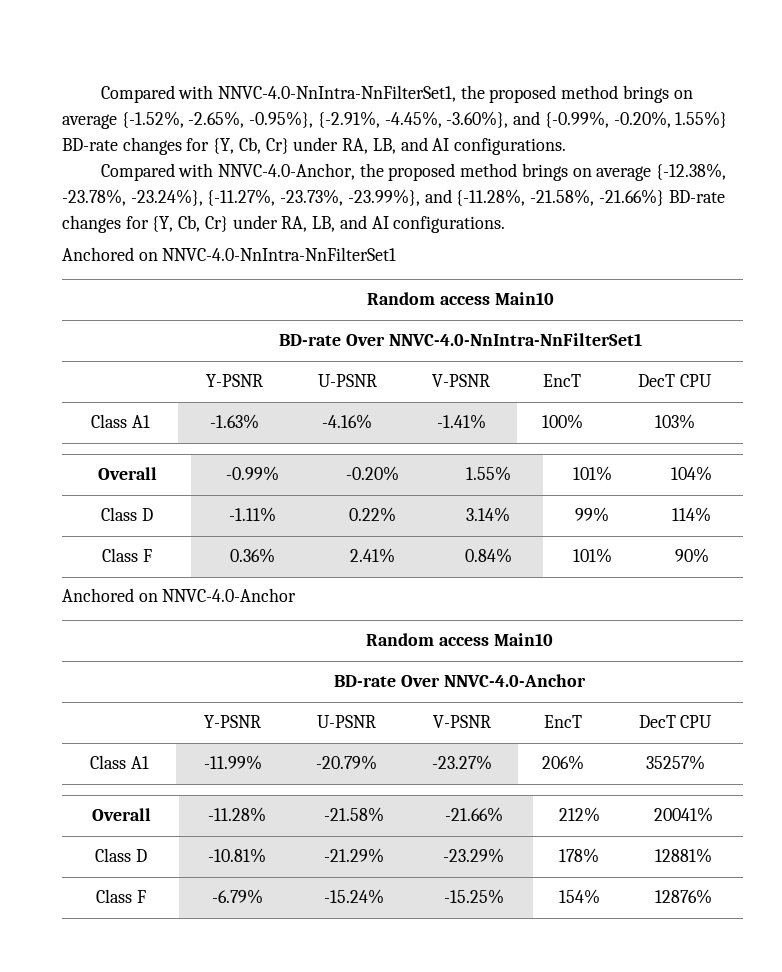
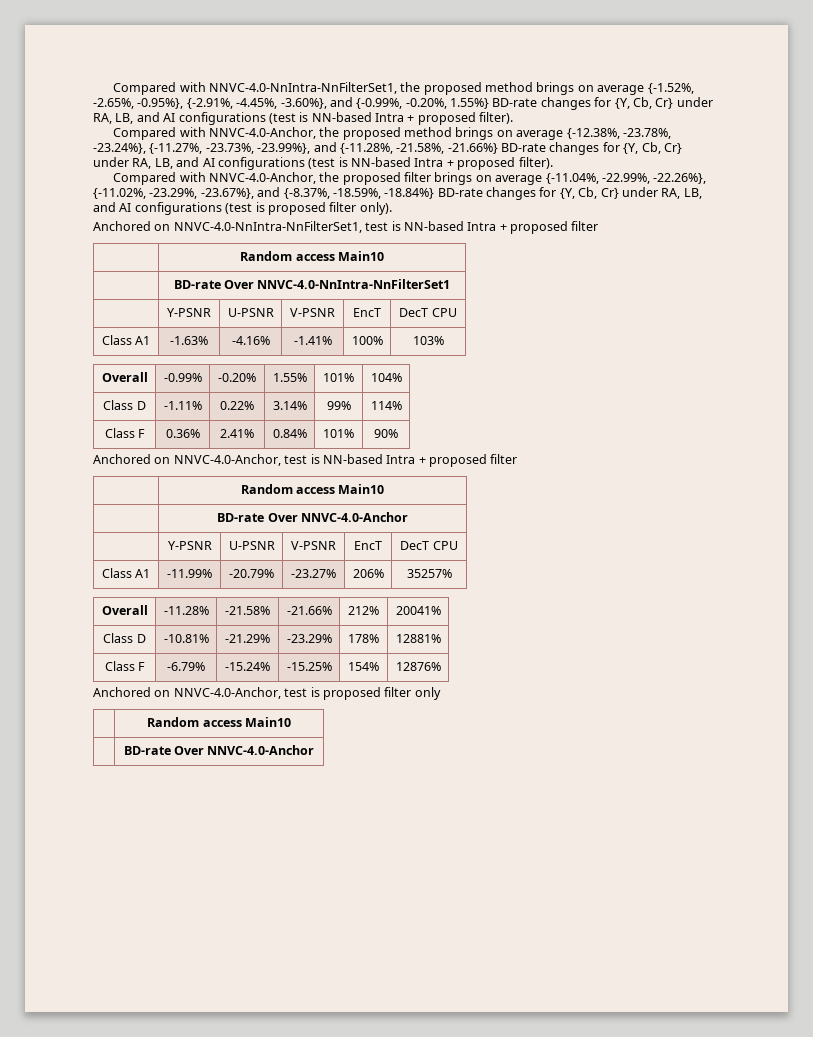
[453,138,566,155] configurations. -> [178,112,514,125] configurations (test is NN-based Intra + proposed filter).
[393,216,506,233] [62,247,397,261] configurations. // Anchored on NNVC-4.0-NnIntra-NnFilterSet1 -> [217,157,553,170] [113,172,707,185] [93,187,702,200] [93,202,392,215] [93,221,599,234] configurations (test is NN-based Intra + proposed filter). // Compared with NNVC-4.0-Anchor, the proposed filter brings on average {-11.04%, -22.99%, -22.26%}, {-11.02%, -23.29%, -23.67%}, and {-8.37%, -18.59%, -18.84%} BD-rate changes for {Y, Cb, Cr} under RA, LB, and AI configurations (test is proposed filter only). // Anchored on NNVC-4.0-NnIntra-NnFilterSet1, test is NN-based Intra + proposed filter
[162,588,297,602] NNVC-4.0-Anchor -> [173,454,518,467] NNVC-4.0-Anchor, test is NN-based Intra + proposed filter
(712, 896) none -> [93,687,441,700] [147,717,291,727] [123,745,315,755] // Anchored on NNVC-4.0-Anchor, test is proposed filter only // | Random access Main10 // | BD-rate Over NNVC-4.0-Anchor

